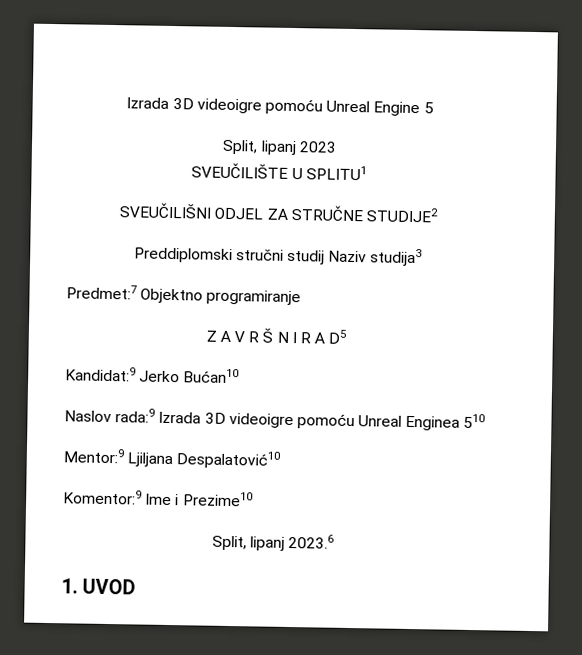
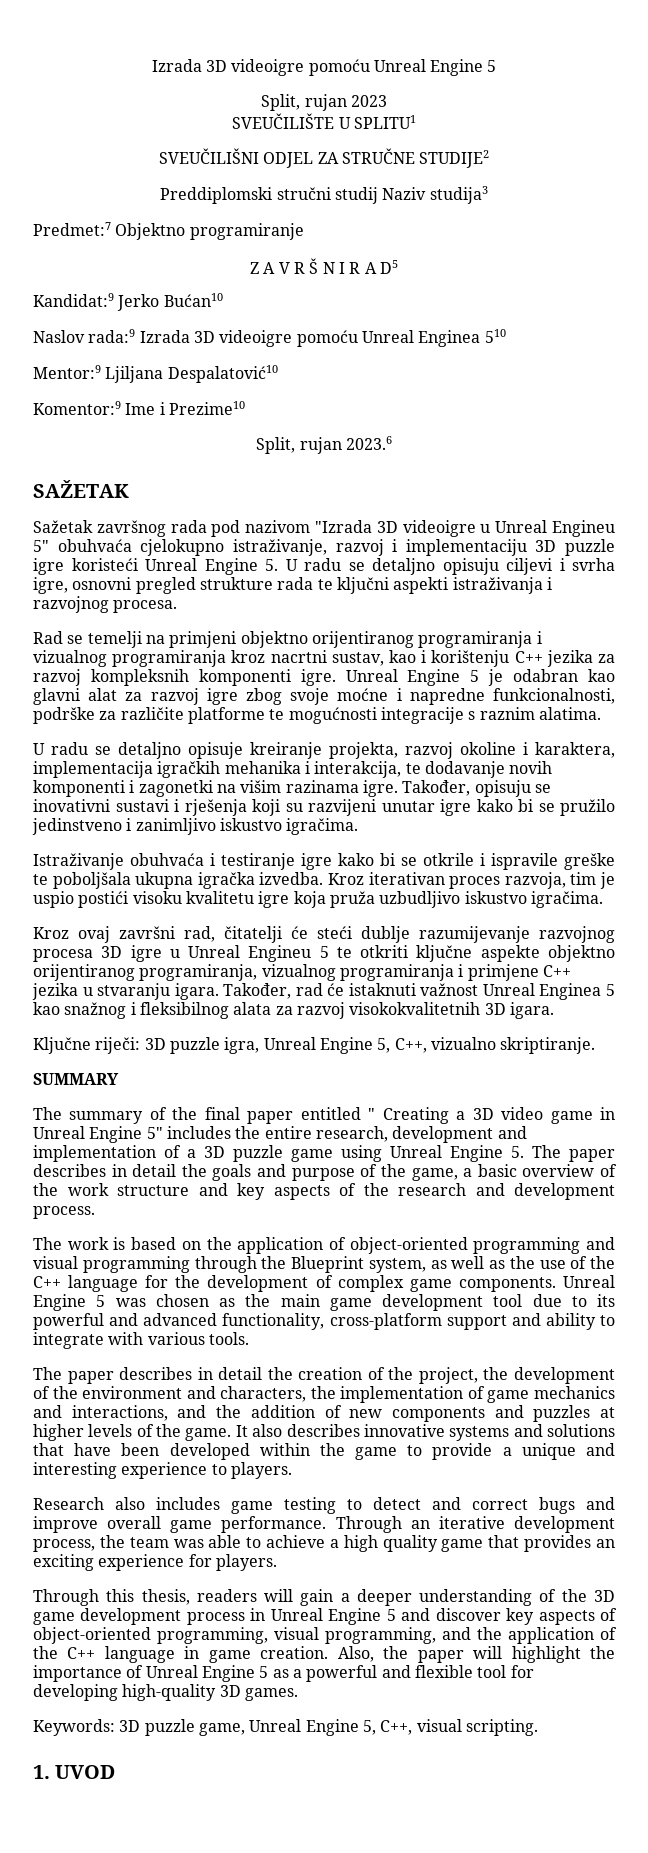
[260,140,297,156] lipanj -> [304,94,347,111] rujan
[250,536,285,551] lipanj -> [299,437,342,454] rujan
(335, 541) none -> [33,480,129,498] [33,520,615,537] [33,539,615,556] [33,558,615,575] [33,577,552,594] [33,596,178,613] [33,631,542,648] [33,650,615,667] [33,669,616,686] [33,688,615,705] [33,707,601,724] [33,742,615,759] [33,761,553,778] [33,780,551,797] [33,799,615,816] [32,818,359,835] [33,853,615,870] [33,872,616,889] [33,891,603,908] [33,926,615,943] [33,945,615,962] [33,964,571,981] [32,983,616,1000] [33,1002,554,1019] [33,1037,596,1054] [33,1073,119,1085] [33,1107,615,1124] [33,1126,527,1143] [33,1145,615,1162] [33,1164,618,1181] [33,1183,615,1200] [33,1206,95,1219] [33,1237,615,1254] [33,1256,615,1273] [33,1275,615,1292] [33,1294,615,1311] [33,1313,615,1330] [33,1332,249,1349] [33,1367,616,1384] [33,1386,615,1403] [33,1405,615,1422] [33,1424,616,1441] [33,1443,615,1460] [33,1462,292,1479] [33,1497,615,1514] [33,1516,616,1533] [33,1535,616,1552] [33,1554,277,1571] [33,1589,615,1606] [33,1608,617,1625] [33,1627,617,1644] [33,1646,615,1663] [33,1665,534,1682] [33,1684,298,1701] [33,1719,538,1736] // SAŽETAK // Sažetak završnog rada pod nazivom "Izrada 3D videoigre u Unreal Engineu 5" obuhvaća cjelokupno istraživanje, razvoj i implementaciju 3D puzzle igre koristeći Unreal Engine 5. U radu se detaljno opisuju ciljevi i svrha igre, osnovni pregled strukture rada te ključni aspekti istraživanja i razvojnog procesa. // Rad se temelji na primjeni objektno orijentiranog programiranja i vizualnog programiranja kroz nacrtni sustav, kao i korištenju C++ jezika za razvoj kompleksnih komponenti igre. Unreal Engine 5 je odabran kao glavni alat za razvoj igre zbog svoje moćne i napredne funkcionalnosti, podrške za različite platforme te mogućnosti integracije s raznim alatima. // U radu se detaljno opisuje kreiranje projekta, razvoj okoline i karaktera, implementacija igračkih mehanika i interakcija, te dodavanje novih komponenti i zagonetki na višim razinama igre. Također, opisuju se inovativni sustavi i rješenja koji su razvijeni unutar igre kako bi se pružilo jedinstveno i zanimljivo iskustvo igračima. // Istraživanje obuhvaća i testiranje igre kako bi se otkrile i ispravile greške te poboljšala ukupna igračka izvedba. Kroz iterativan proces razvoja, tim je uspio postići visoku kvalitetu igre koja pruža uzbudljivo iskustvo igračima. // Kroz ovaj završni rad, čitatelji će steći dublje razumijevanje razvojnog procesa 3D igre u Unreal Engineu 5 te otkriti ključne aspekte objektno orijentiranog programiranja, vizualnog programiranja i primjene C++ jezika u stvaranju igara. Također, rad će istaknuti važnost Unreal Enginea 5 kao snažnog i fleksibilnog alata za razvoj visokokvalitetnih 3D igara. // Ključne riječi: 3D puzzle igra, Unreal Engine 5, C++, vizualno skriptiranje. // SUMMARY // The summary of the final paper entitled " Creating a 3D video game in Unreal Engine 5" includes the entire research, development and implementation of a 3D puzzle game using Unreal Engine 5. The paper describes in detail the goals and purpose of the game, a basic overview of the work structure and key aspects of the research and development process. // The work is based on the application of object-oriented programming and visual programming through the Blueprint system, as well as the use of the C++ language for the development of complex game components. Unreal Engine 5 was chosen as the main game development tool due to its powerful and advanced functionality, cross-platform support and ability to integrate with various tools. // The paper describes in detail the creation of the project, the development of the environment and characters, the implementation of game mechanics and interactions, and the addition of new components and puzzles at higher levels of the game. It also describes innovative systems and solutions that have been developed within the game to provide a unique and interesting experience to players. // Research also includes game testing to detect and correct bugs and improve overall game performance. Through an iterative development process, the team was able to achieve a high quality game that provides an exciting experience for players. // Through this thesis, readers will gain a deeper understanding of the 3D game development process in Unreal Engine 5 and discover key aspects of object-oriented programming, visual programming, and the application of the C++ language in game creation. Also, the paper will highlight the importance of Unreal Engine 5 as a powerful and flexible tool for developing high-quality 3D games. // Keywords: 3D puzzle game, Unreal Engine 5, C++, visual scripting.

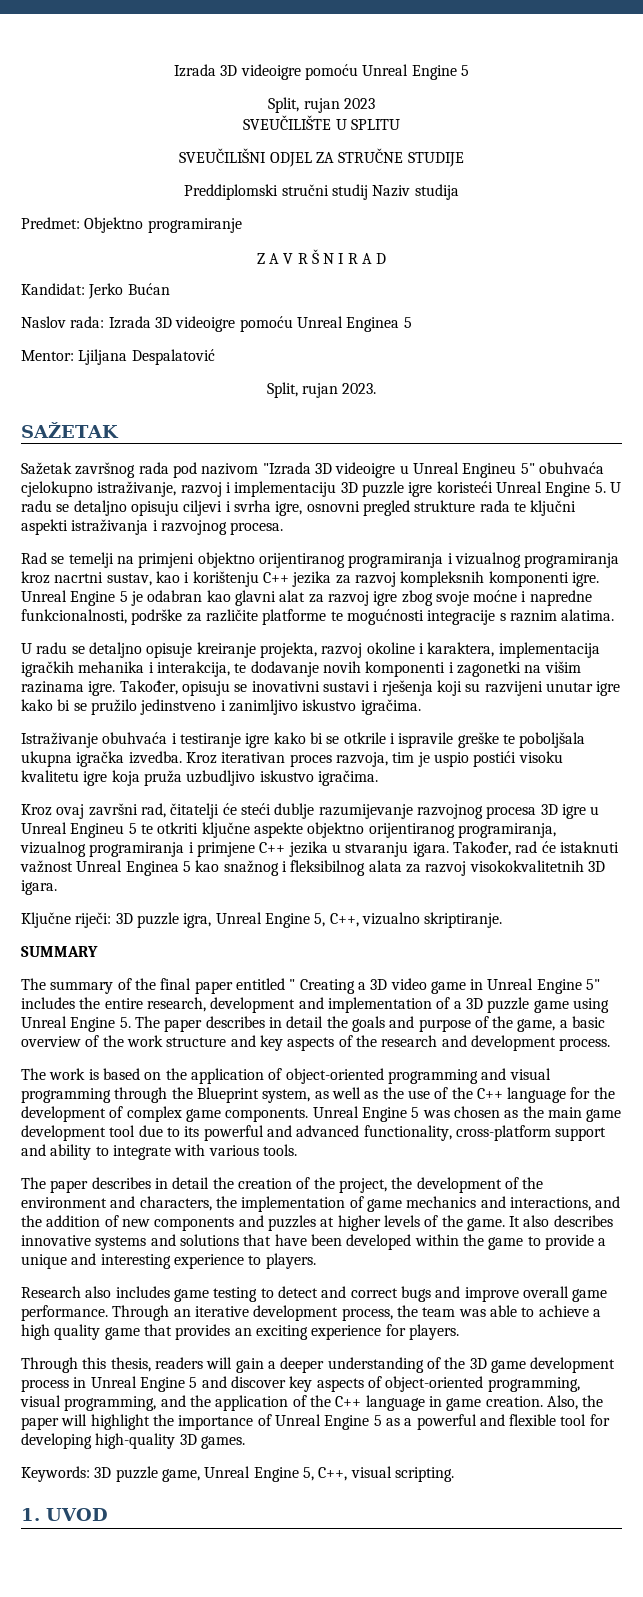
[353,115,416,129] SPLITU1 -> [350,119,400,130] SPLITU
[419,150,490,168] STUDIJE2 -> [407,152,464,167] STUDIJE
[429,186,488,204] [33,222,111,236] studija3 // Predmet:7 -> [414,184,459,200] [21,217,80,229] studija // Predmet:
[379,260,398,274] [33,293,223,311] D5 // Kandidat:9 Jerko Bućan10 -> [376,253,387,264] [21,283,170,299] D // Kandidat: Jerko Bućan
[88,329,136,343] rada:9 -> [70,316,105,328] rada:
[484,329,506,343] [33,365,278,383] [33,401,245,415] [256,436,392,454] 510 // Mentor:9 Ljiljana Despalatović10 // Komentor:9 Ime i Prezime10 // Split, rujan 2023.6 -> [403,317,412,328] [21,349,215,365] [266,382,377,398] 5 // Mentor: Ljiljana Despalatović // Split, rujan 2023.

